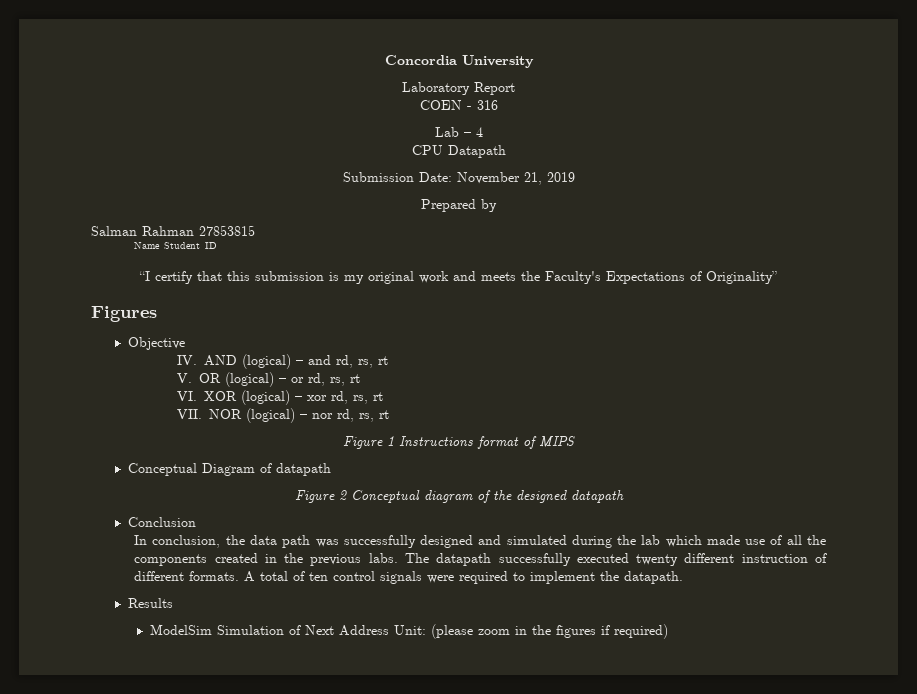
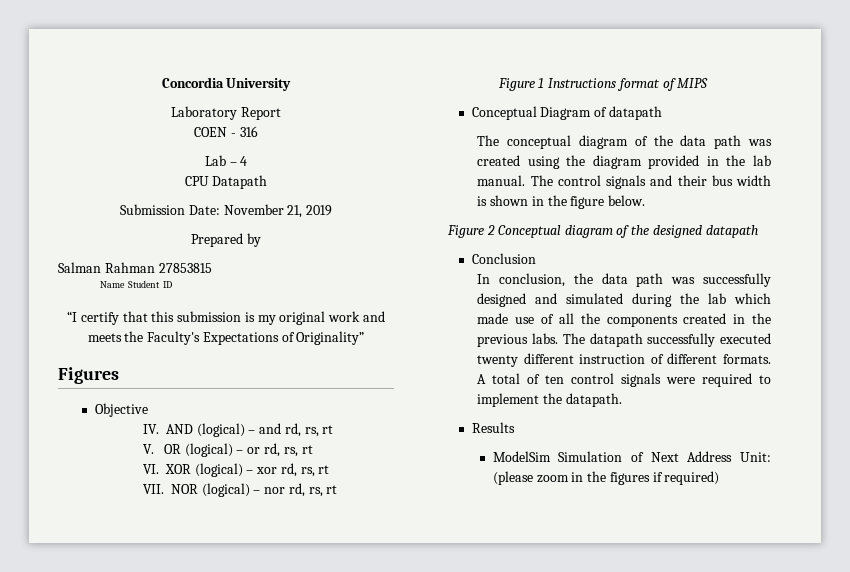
(332, 469) none -> [477,135,772,149] [477,155,771,169] [477,175,771,189] [477,195,646,209] // The conceptual diagram of the data path was created using the diagram provided in the lab manual. The control signals and their bus width is shown in the figure below.

